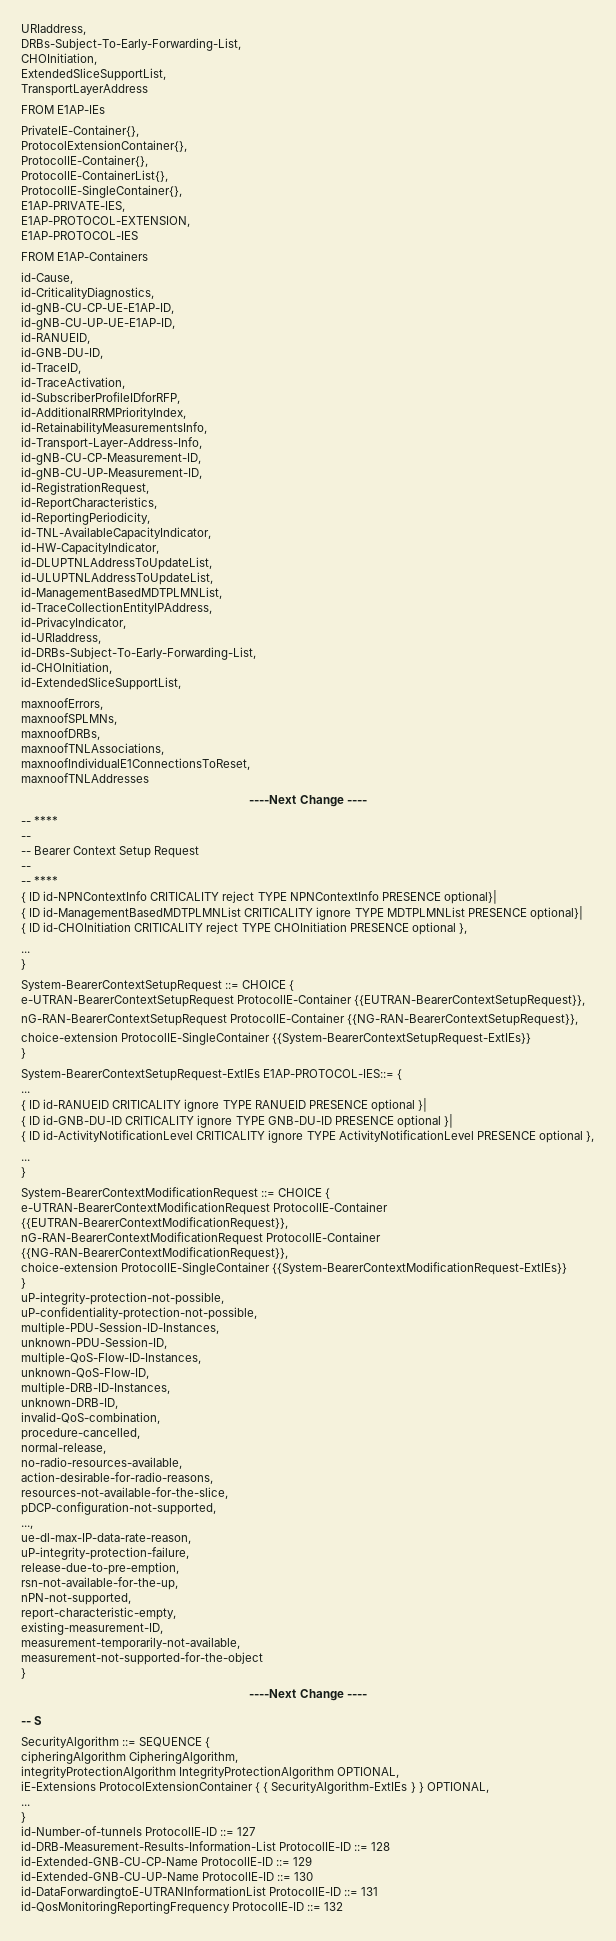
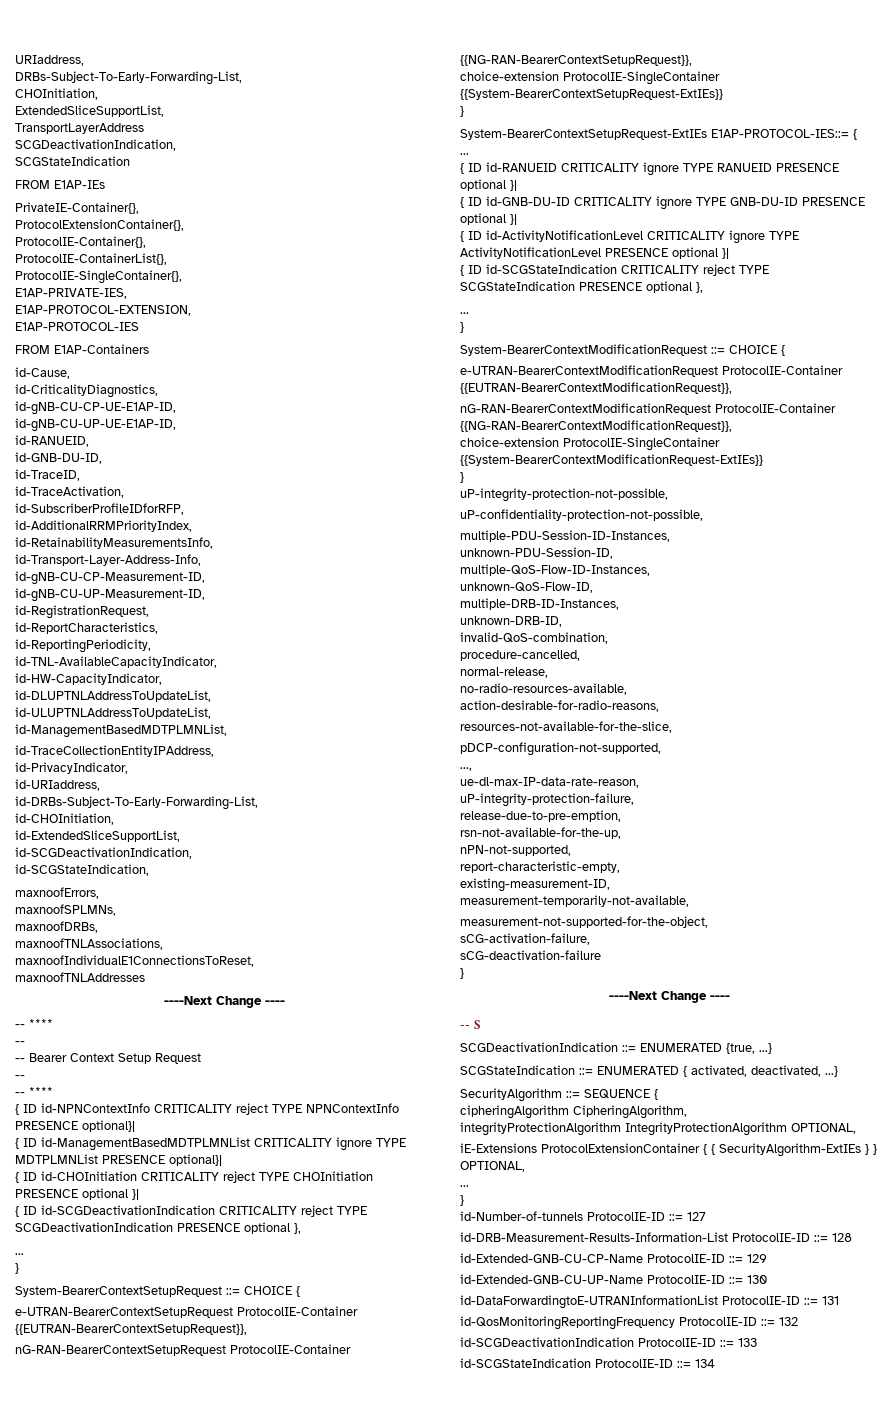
(148, 90) none -> [15,139,176,151] [15,156,130,166] // SCGDeactivationIndication, // SCGStateIndication
(181, 683) none -> [15,847,192,859] [15,864,149,876] // id-SCGDeactivationIndication, // id-SCGStateIndication,
(456, 928) none -> [132,1189,139,1200] [15,1205,367,1217] [15,1222,290,1234] }| // { ID id-SCGDeactivationIndication CRITICALITY reject TYPE SCGDeactivationIndication PRESENCE optional
(583, 1136) none -> [722,248,729,259] [460,264,769,276] [460,281,692,293] }| // { ID id-SCGStateIndication CRITICALITY reject TYPE SCGStateIndication PRESENCE optional
[21,1652,263,1665] measurement-not-supported-for-the-object -> [460,916,708,928] [460,933,590,945] [460,950,601,960] measurement-not-supported-for-the-object, // sCG-activation-failure, // sCG-deactivation-failure
(43, 1720) none -> [460,1042,772,1054] [460,1065,838,1077] // SCGDeactivationIndication ::= ENUMERATED {true, ...} // SCGStateIndication ::= ENUMERATED { activated, deactivated, ...}
(344, 1906) none -> [460,1337,757,1347] [460,1358,715,1368] // id-SCGDeactivationIndication ProtocolIE-ID ::= 133 // id-SCGStateIndication ProtocolIE-ID ::= 134

